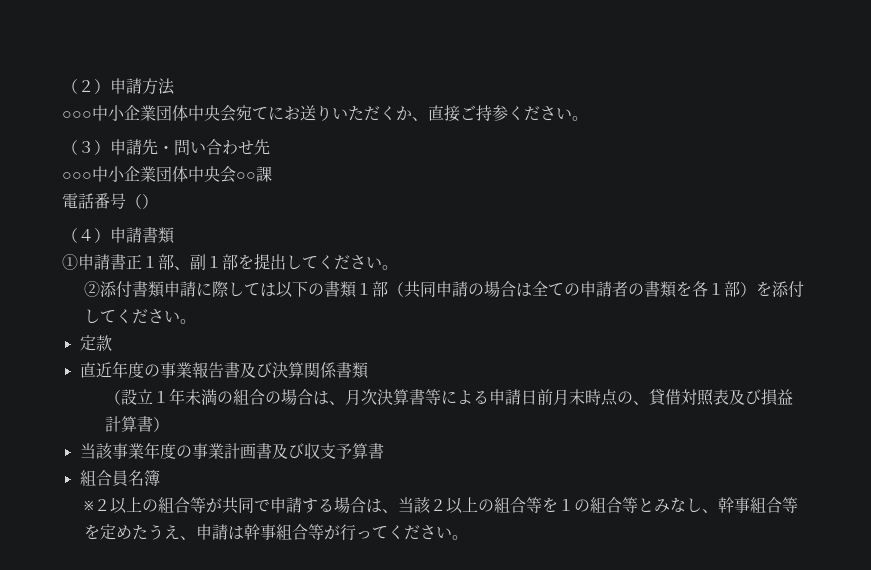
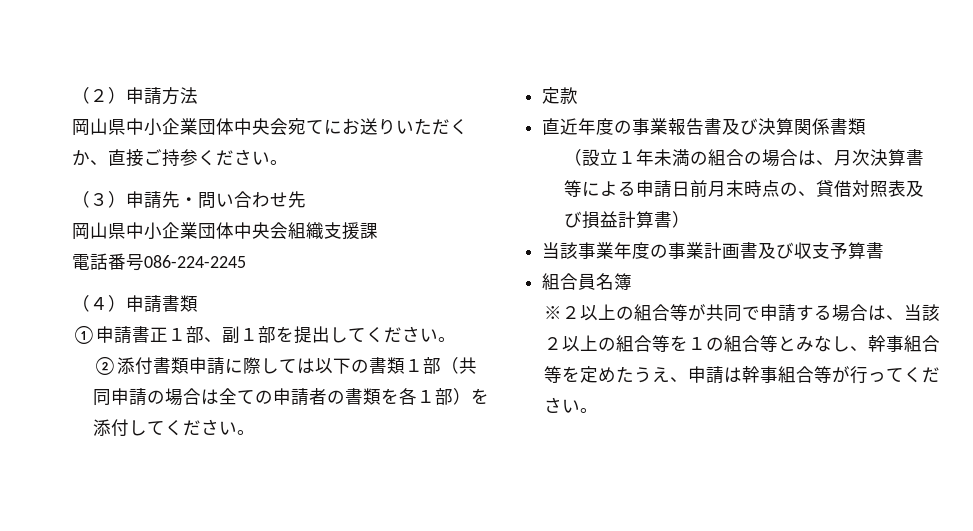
[62,111,92,119] ○○○ -> [72,118,126,136] 岡山県
[62,166,256,183] ○○○中小企業団体中央会○○ -> [72,222,360,240] 岡山県中小企業団体中央会組織支援
[126,194,158,209] （） -> [144,255,246,268] 086-224-2245

